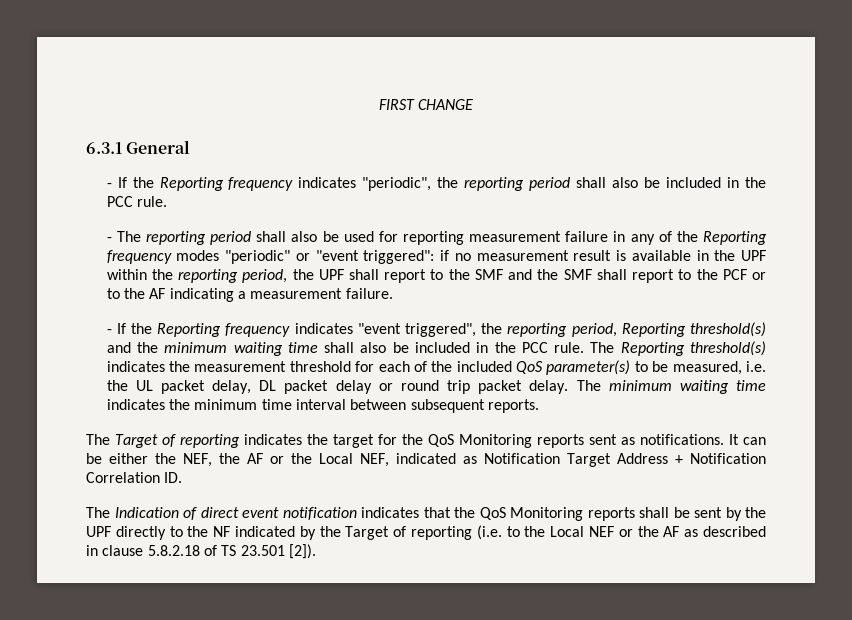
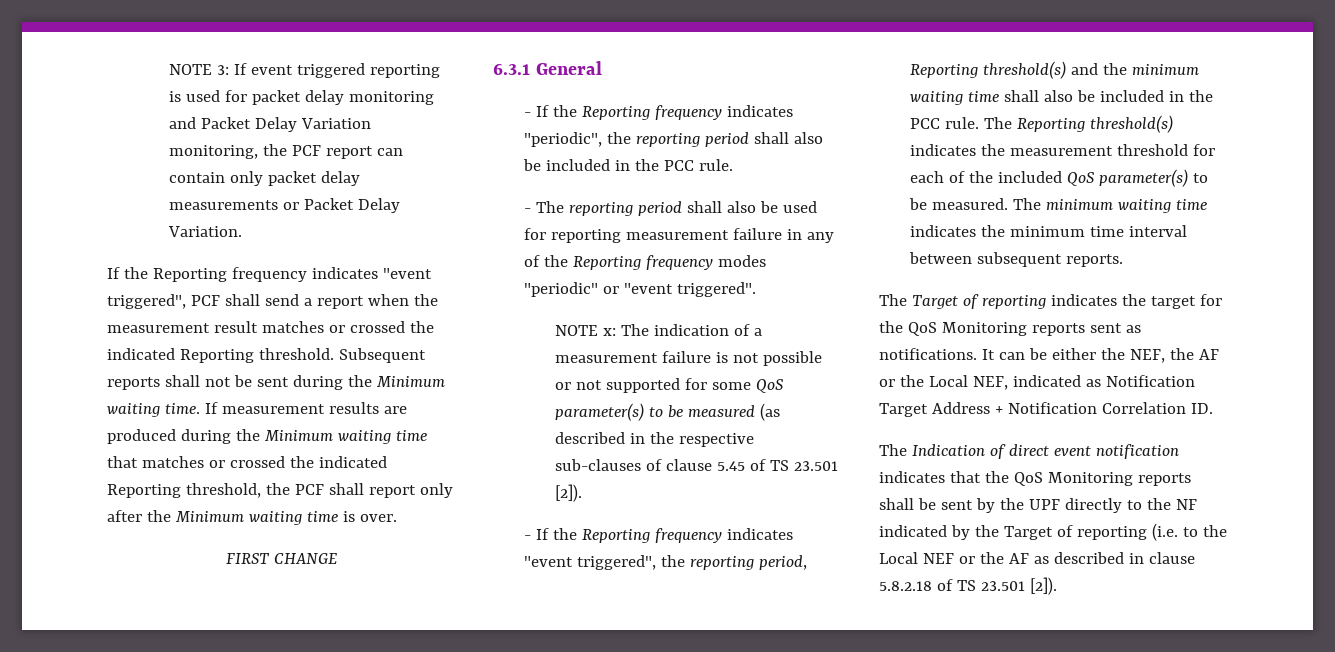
(378, 104) none -> [168,63,440,78] [168,90,434,105] [168,117,371,132] [168,144,403,159] [168,171,360,186] [168,198,400,213] [167,226,242,237] [107,267,432,282] [107,294,438,309] [107,321,434,333] [107,348,426,363] [107,375,445,390] [107,402,407,417] [107,429,427,444] [107,456,387,468] [107,483,453,498] [107,510,397,525] NOTE 3: If event triggered reporting is used for packet delay monitoring and Packet Delay Variation monitoring, the PCF report can contain only packet delay measurements or Packet Delay Variation. // If the Reporting frequency indicates "event triggered", PCF shall send a report when the measurement result matches or crossed the indicated Reporting threshold. Subsequent reports shall not be sent during the Minimum waiting time. If measurement results are produced during the Minimum waiting time that matches or crossed the indicated Reporting threshold, the PCF shall report only after the Minimum waiting time is over. //
[363,250,766,264] [106,269,766,283] [106,288,393,302] triggered": if no measurement result is available in the UPF within the reporting period, the UPF shall report to the SMF and the SMF shall report to the PCF or to the AF indicating a measurement failure. -> [676,282,756,297] [554,324,762,336] [554,351,822,366] [554,378,783,393] [554,403,780,421] [554,432,754,447] [554,459,838,471] [554,484,582,502] triggered". // NOTE x: The indication of a measurement failure is not possible or not supported for some QoS parameter(s) to be measured (as described in the respective sub-clauses of clause 5.45 of TS 23.501 [2]).
[672,361,766,375] [106,380,569,394] measured, i.e. the UL packet delay, DL packet delay or round trip packet delay. -> [931,198,1008,210] measured.

